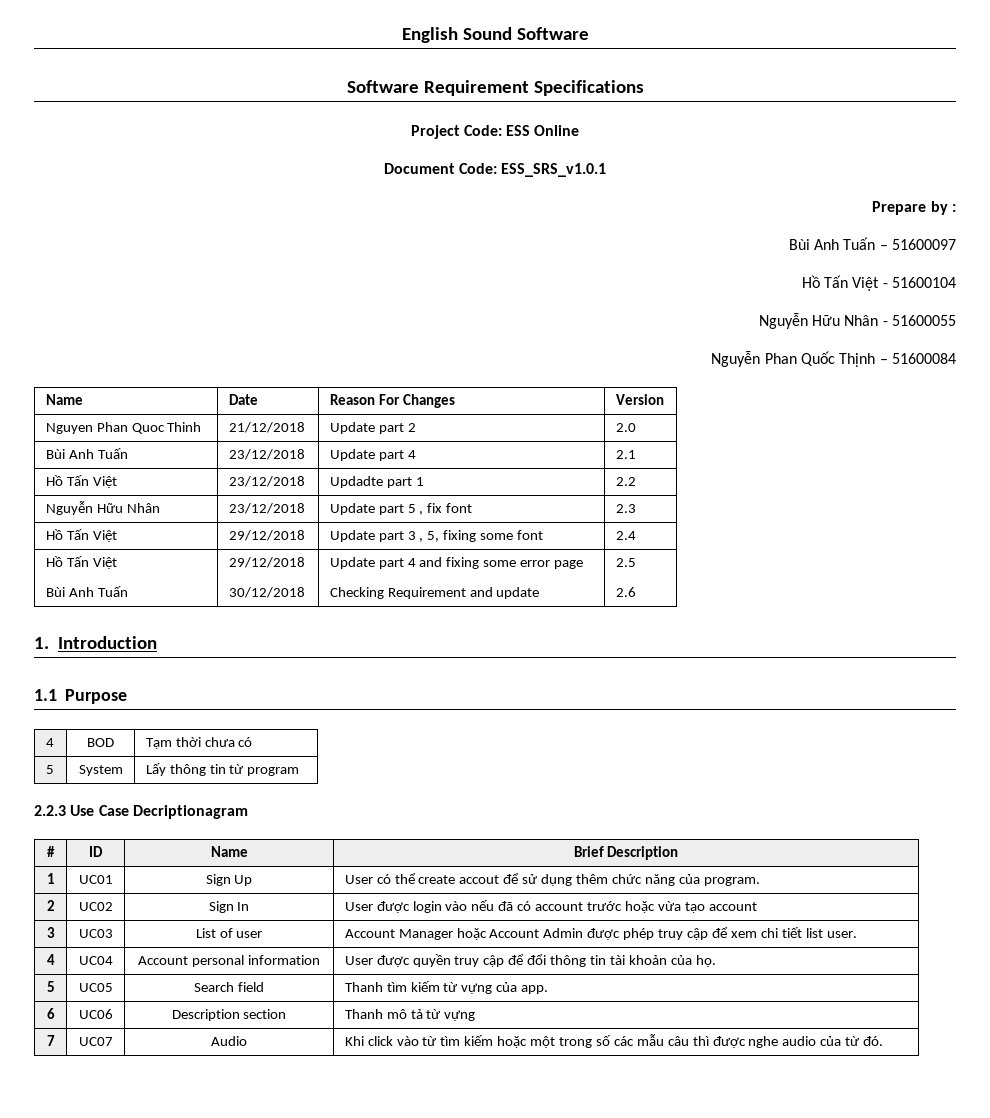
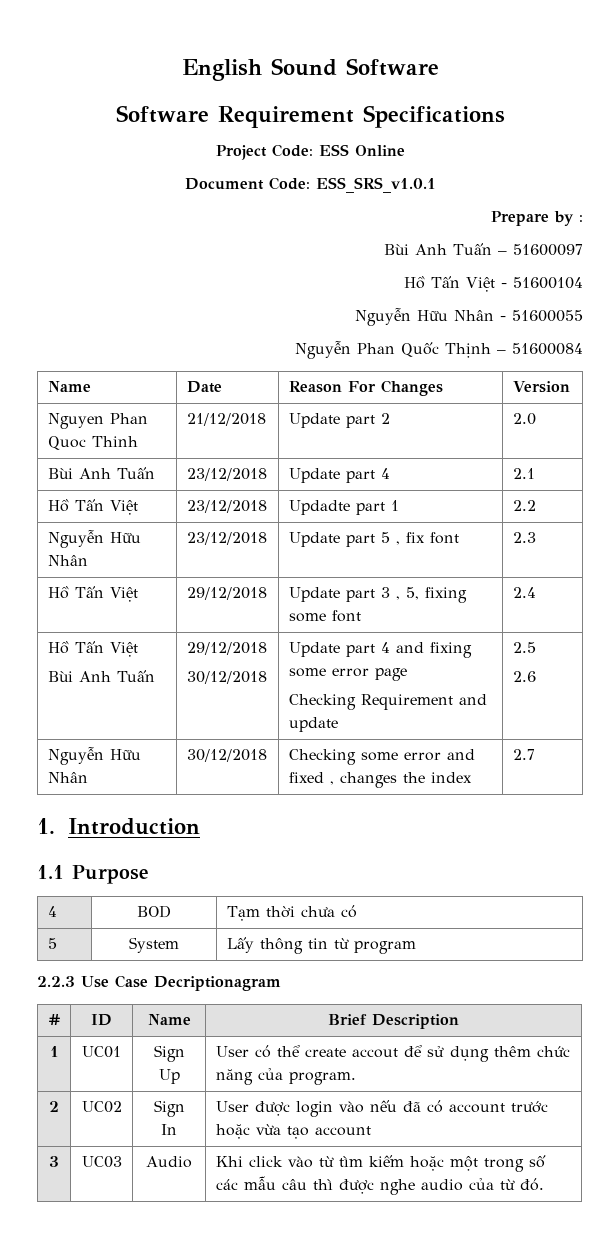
(636, 592) none -> [47,747,141,765] [47,772,88,783] [186,749,267,762] [288,749,475,765] [288,772,472,788] [512,749,535,760] // Nguyễn Hữu Nhân | 30/12/2018 | Checking some error and fixed , changes the index | 2.7
[195,928,263,938] [344,927,857,940] [46,954,55,965] [78,956,113,965] [138,955,320,967] [344,954,716,967] [46,981,55,992] [78,983,113,992] [194,982,264,992] [344,981,549,994] [46,1008,55,1019] [78,1009,113,1019] [171,1009,287,1021] [344,1009,476,1021] [46,1035,55,1046] [78,1037,113,1046] | List of user | Account Manager hoặc Account Admin được phép truy cập để xem chi tiết list user. // 4 | UC04 | Account personal information | User được quyền truy cập để đổi thông tin tài khoản của họ. // 5 | UC05 | Search field | Thanh tìm kiếm từ vựng của app. // 6 | UC06 | Description section | Thanh mô tả từ vựng // 7 | UC07 -> (122, 1162) none

